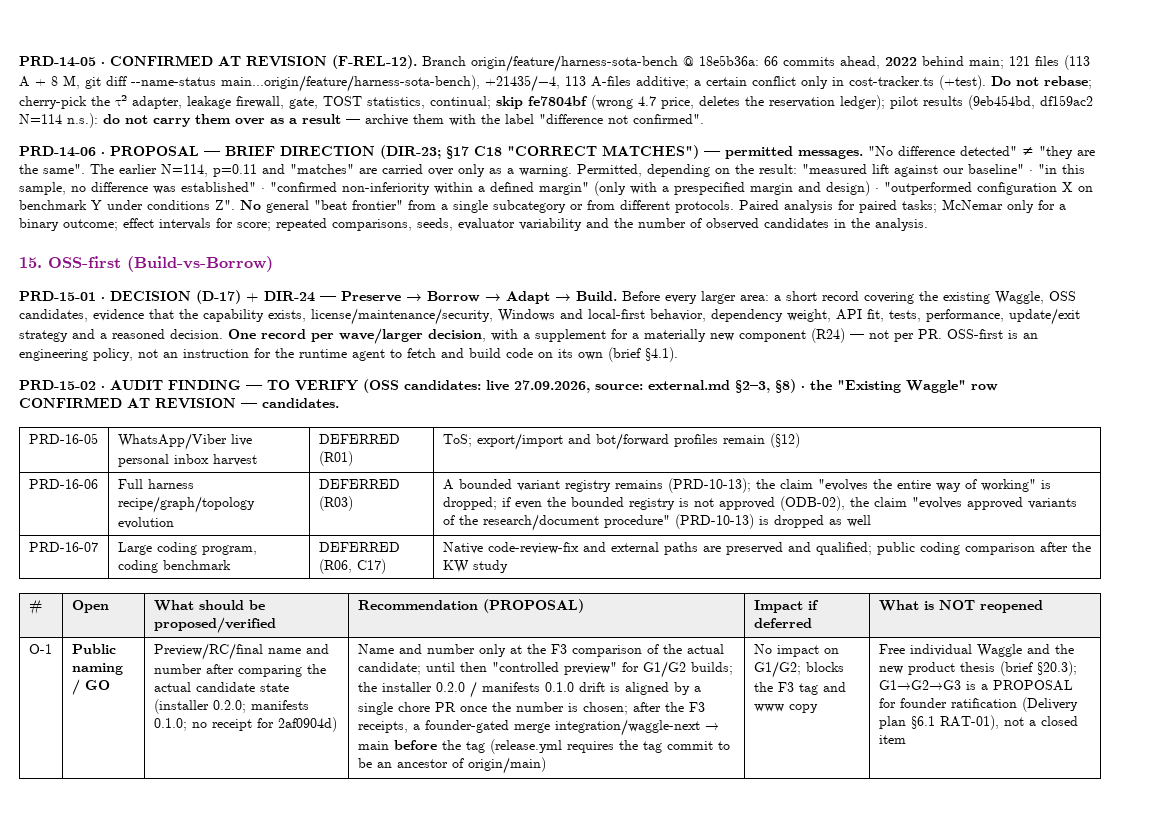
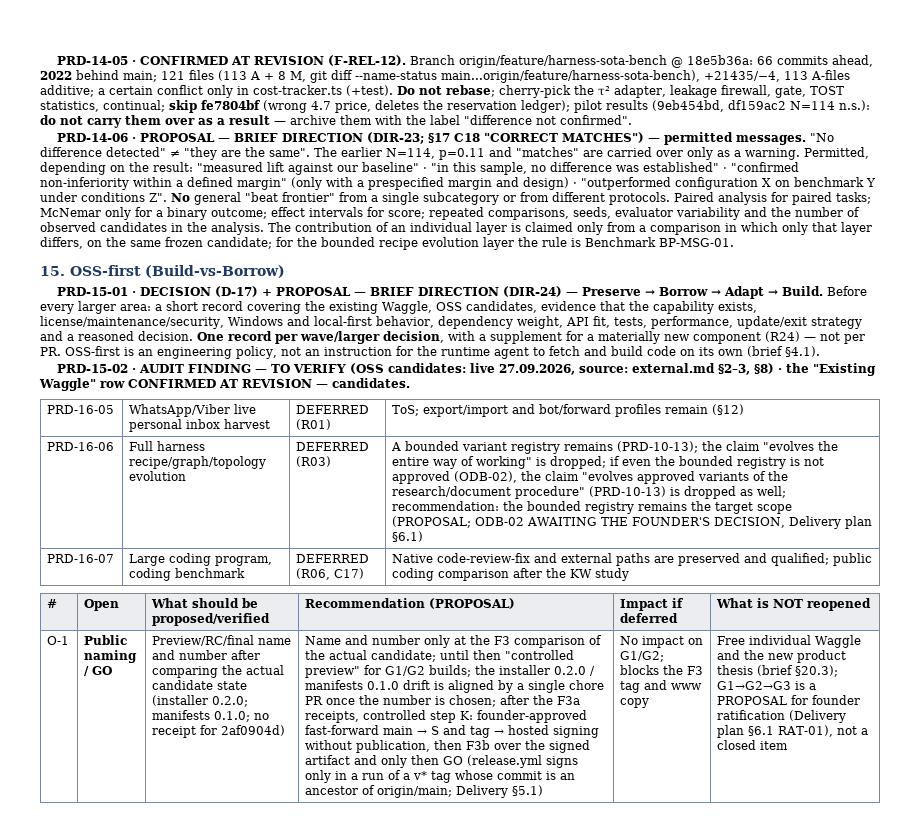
(928, 224) none -> [268,222,872,235] [40,237,734,250] The contribution of an individual layer is claimed only from a comparison in which only that layer differs, on the same frozen candidate; for the bounded recipe evolution layer the rule is Benchmark BP-MSG-01.
[264,291,315,302] DIR-24 -> [275,286,562,297] PROPOSAL — BRIEF DIRECTION (DIR-24)
[846,515,871,527] well -> [757,486,787,498] [392,501,793,514] [392,516,873,529] [392,531,424,542] well; recommendation: the bounded registry remains the target scope (PROPOSAL; ODB-02 AWAITING THE FOUNDER'S DECISION, Delivery plan §6.1)
[688,702,705,712] [357,719,719,736] [357,739,730,754] [357,757,546,774] F3 receipts, a founder-gated merge integration/waggle-next → main before the tag (release.yml requires the tag commit to be an ancestor of origin/main) -> [557,696,581,705] [305,710,588,723] [305,725,600,738] [305,740,591,753] [305,755,579,768] [305,770,576,783] [305,785,544,798] F3a receipts, controlled step K: founder-approved fast-forward main → S and tag → hosted signing without publication, then F3b over the signed artifact and only then GO (release.yml signs only in a run of a v* tag whose commit is an ancestor of origin/main; Delivery §5.1)

